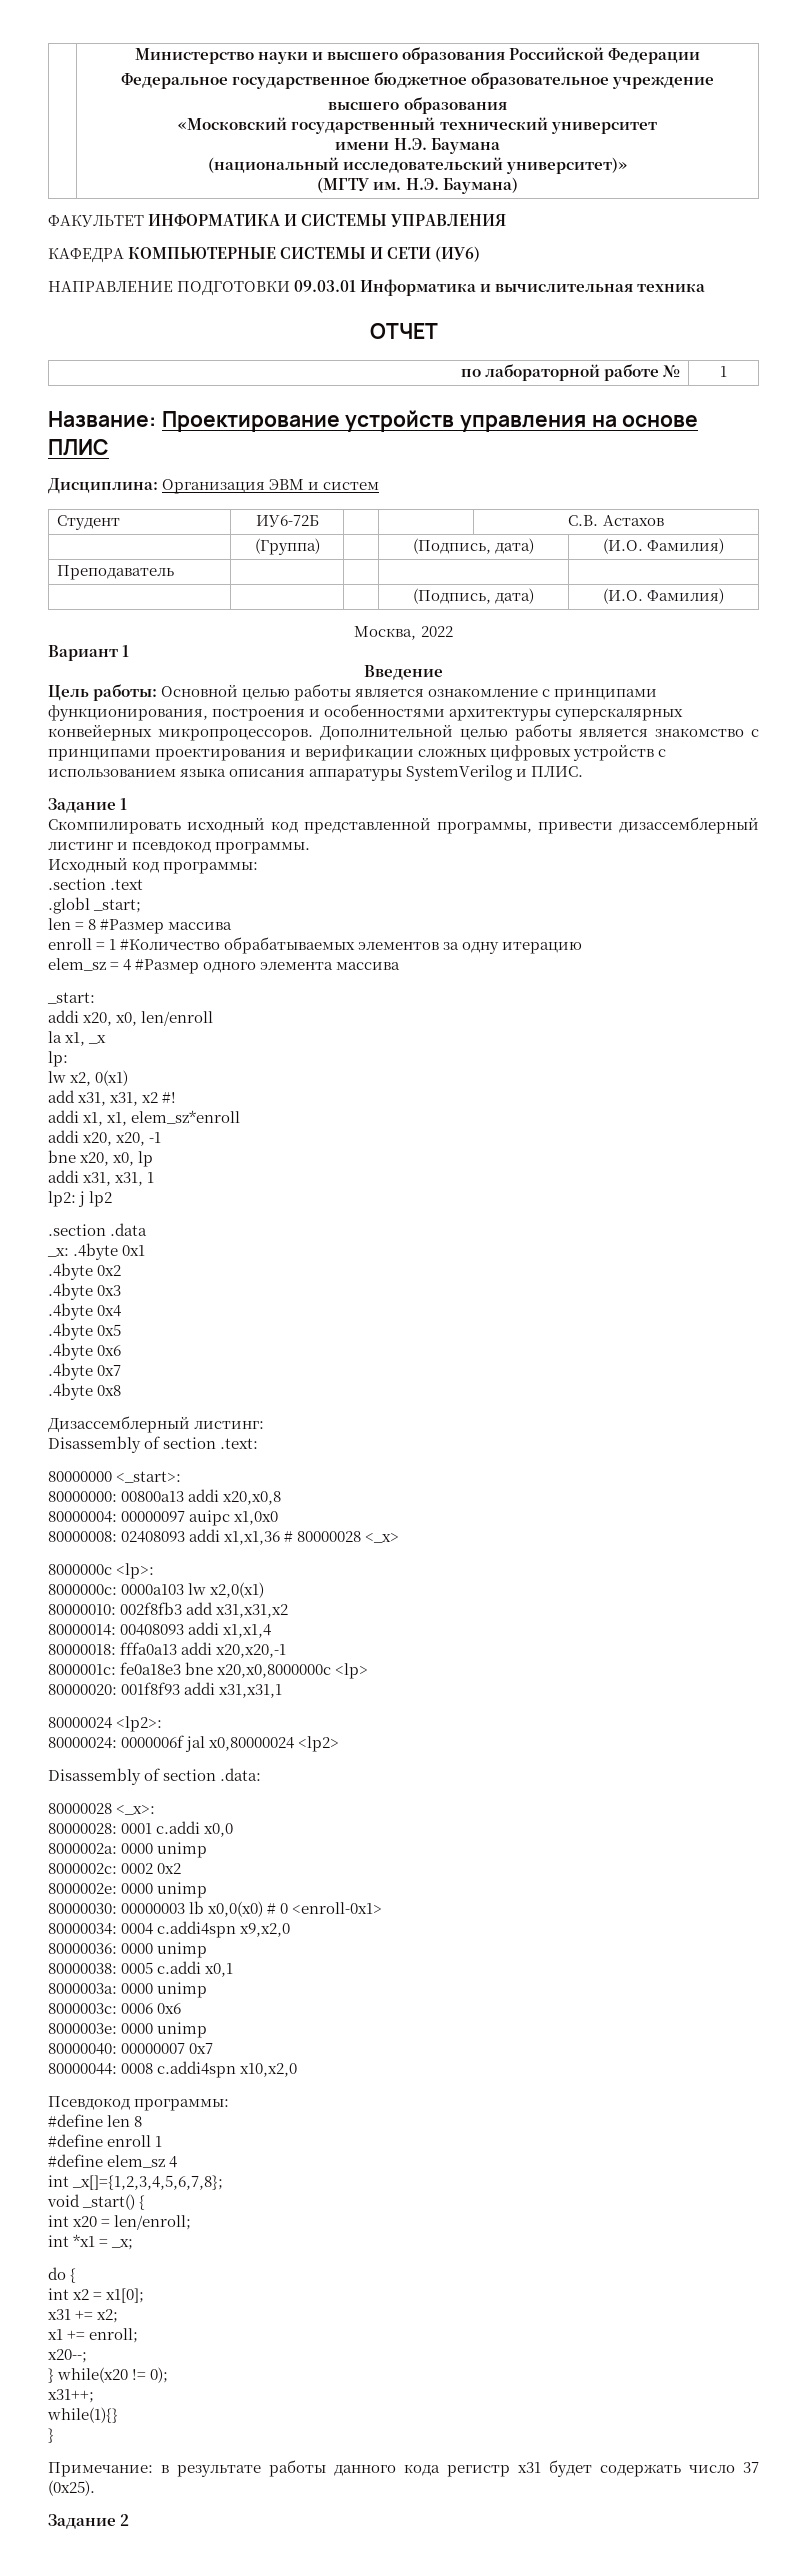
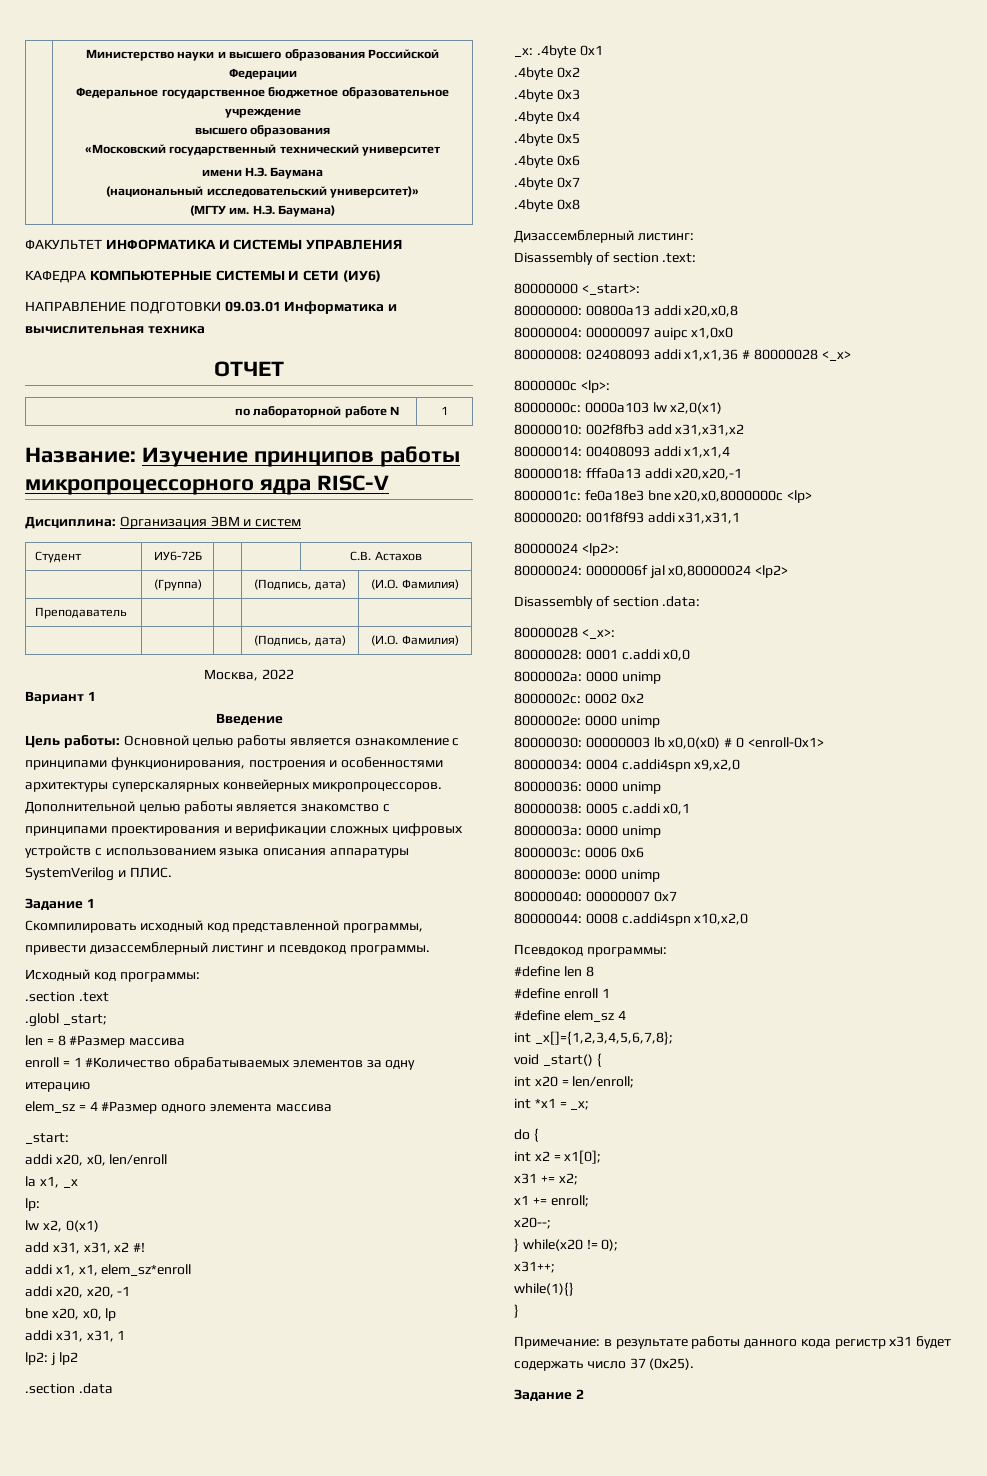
[161,410,699,432] [48,439,109,456] Проектирование устройств управления на основе ПЛИС -> [141,446,460,467] [25,475,389,495] Изучение принципов работы микропроцессорного ядра RISC-V

